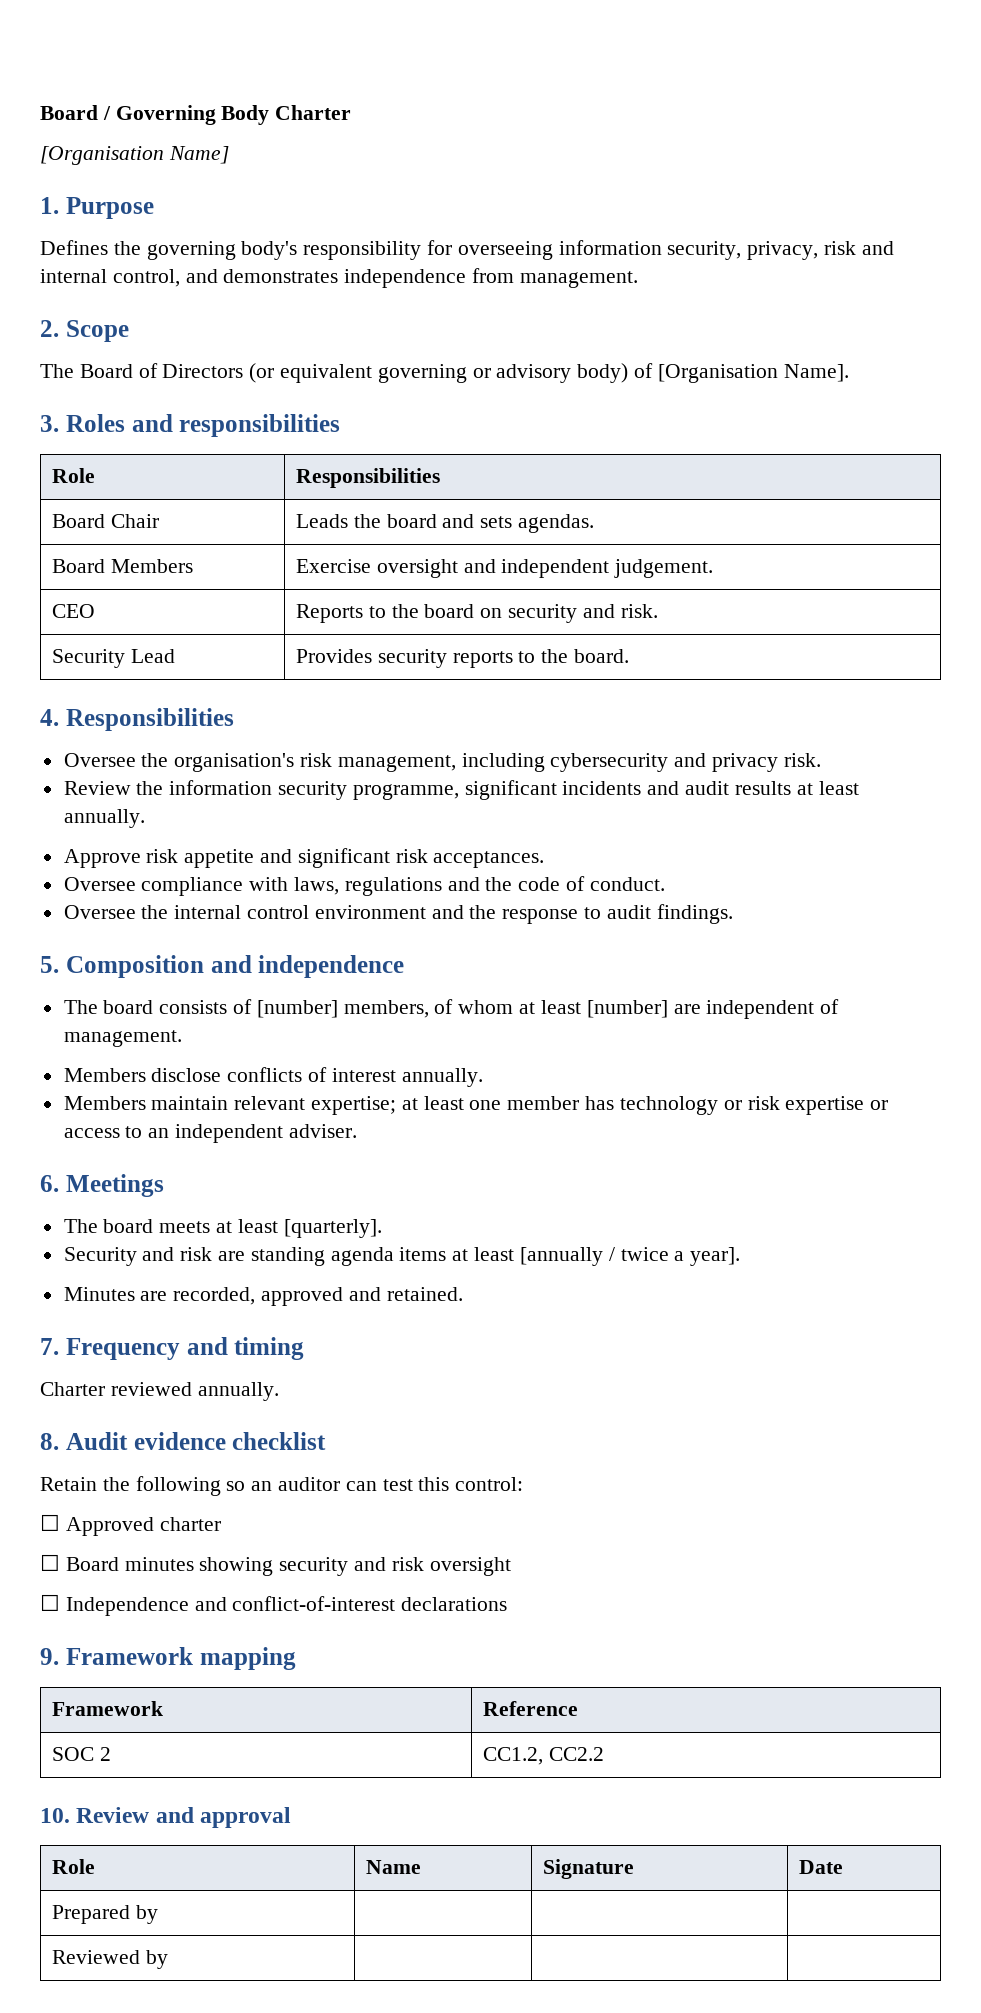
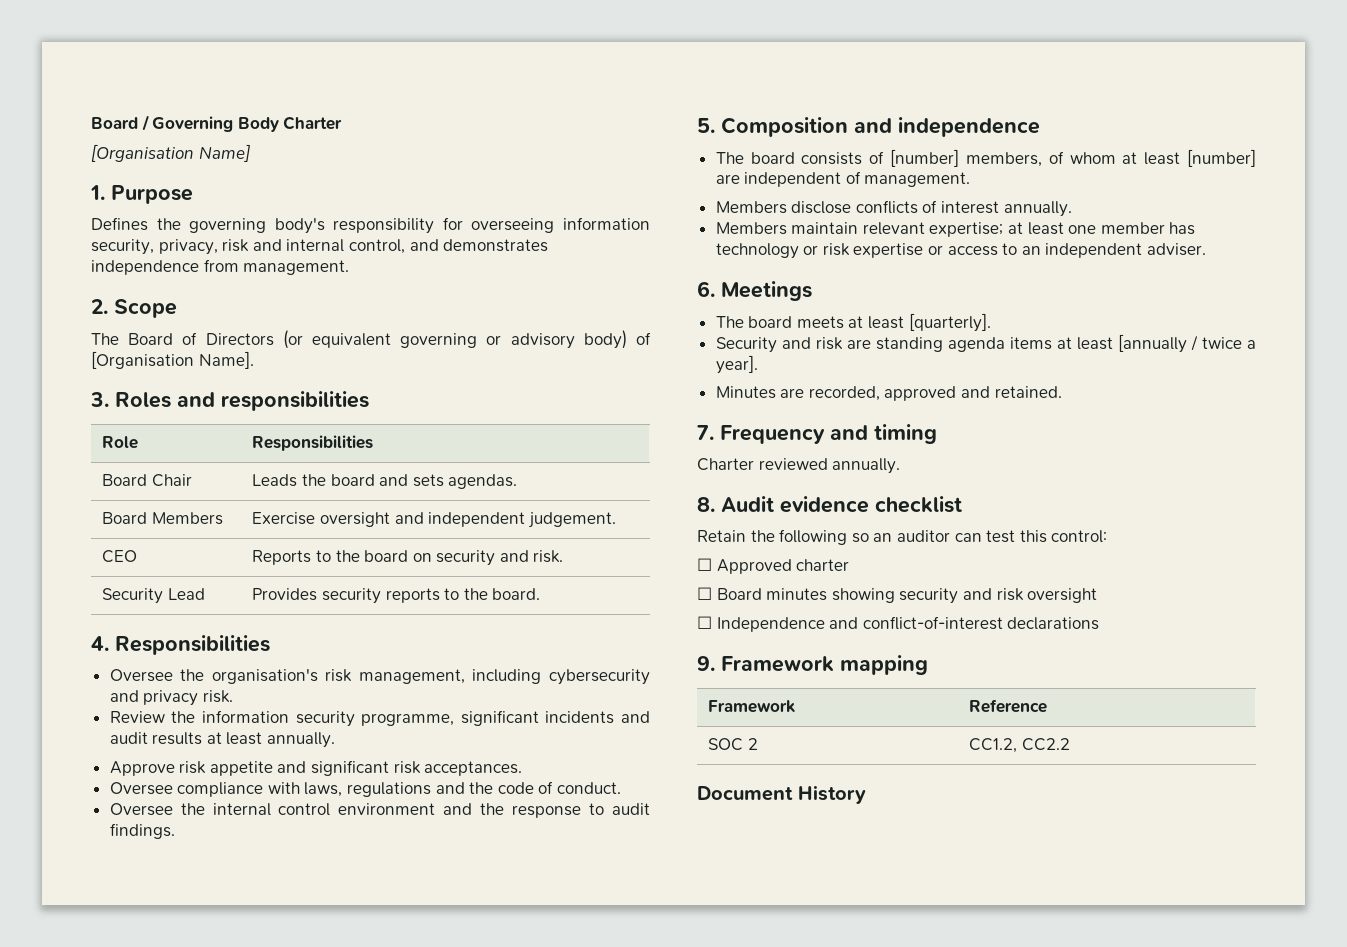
[40,1807,292,1828] [51,1859,95,1874] [365,1860,421,1874] [542,1859,634,1879] [798,1860,843,1874] [51,1905,158,1924] [51,1950,168,1969] 10. Review and approval // Role | Name | Signature | Date // Prepared by | | | // Reviewed by | | | -> [697,785,866,804] Document History

